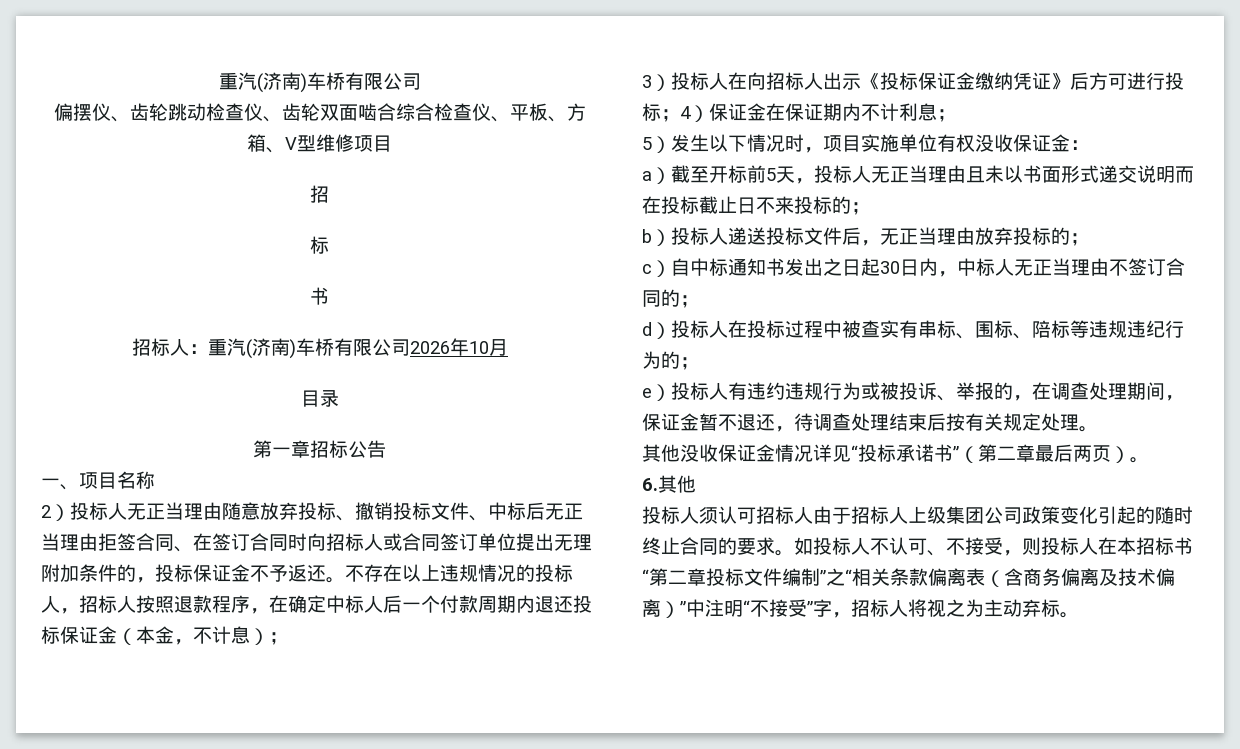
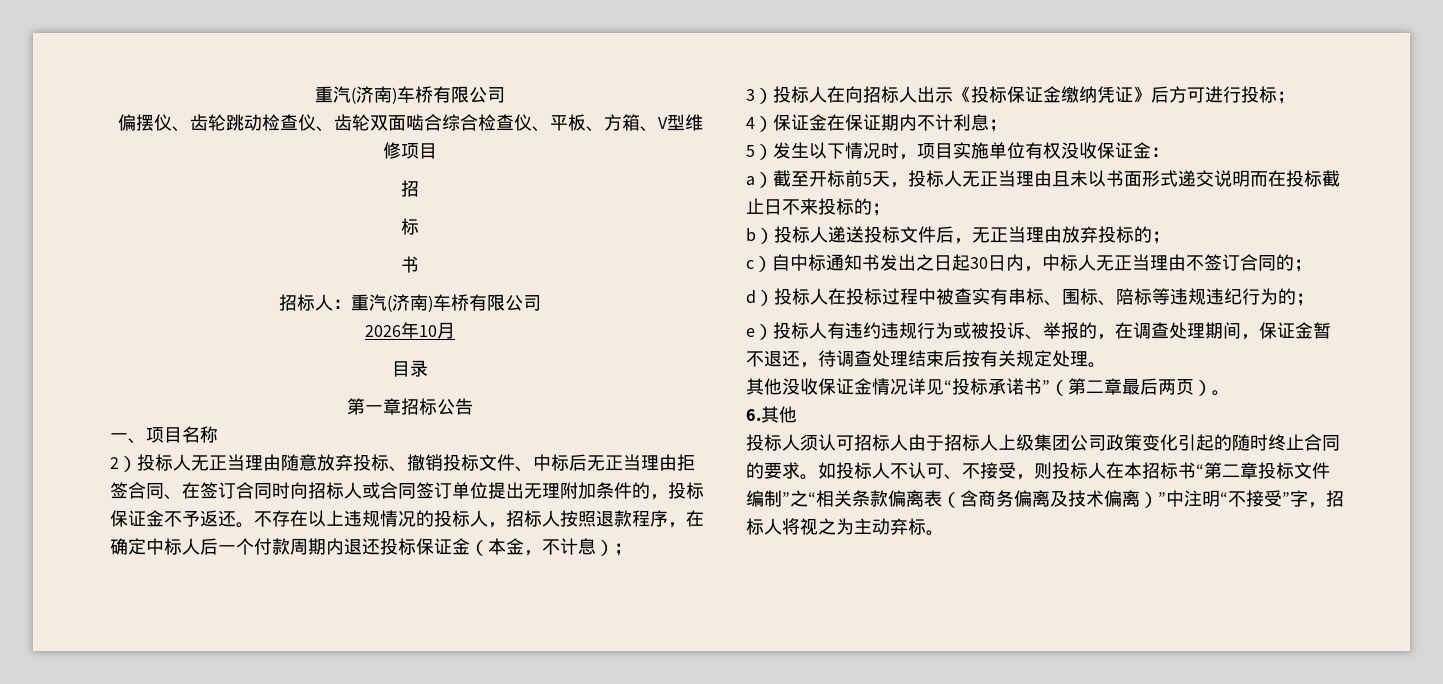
(410, 347) none -> (541, 303) //
(680, 115) none -> (1295, 97) //

